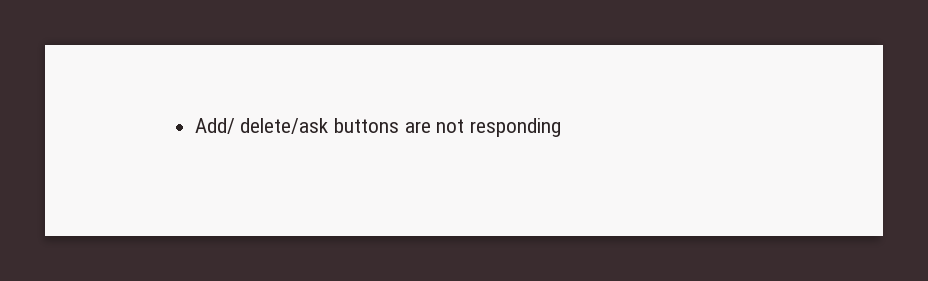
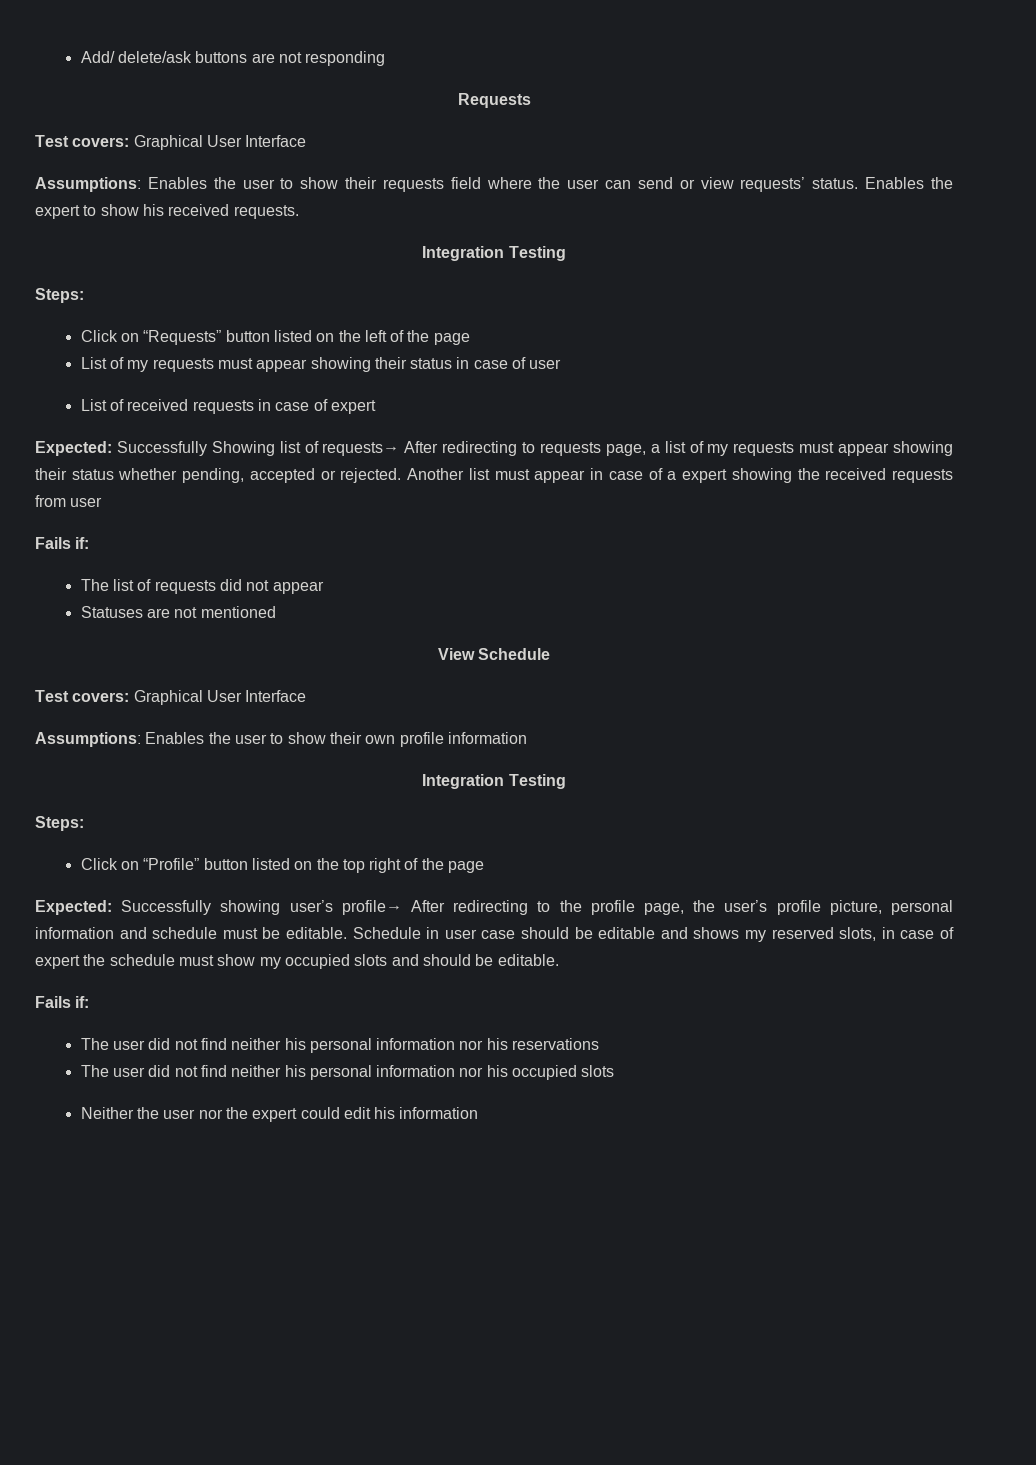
(561, 127) none -> [457,93,531,108] [35,135,307,150] [35,177,954,192] [35,204,299,219] [422,246,566,261] [35,288,84,303] [80,330,470,345] [80,357,562,372] [80,399,376,414] [35,441,954,456] [35,468,953,483] [35,495,103,507] [35,537,90,549] [80,579,324,594] [80,606,276,618] [437,648,551,660] [35,690,307,705] [35,732,527,747] [422,774,566,789] [35,816,84,831] [80,858,485,873] [35,900,954,915] [35,927,955,942] [35,954,559,969] [35,996,90,1008] [80,1038,600,1053] [80,1065,615,1080] [80,1107,479,1122] // Requests // Test covers: Graphical User Interface // Assumptions: Enables the user to show their requests field where the user can send or view requests’ status. Enables the expert to show his received requests. // Integration Testing // Steps: // Click on “Requests” button listed on the left of the page // List of my requests must appear showing their status in case of user // List of received requests in case of expert // Expected: Successfully Showing list of requests→ After redirecting to requests page, a list of my requests must appear showing their status whether pending, accepted or rejected. Another list must appear in case of a expert showing the received requests from user // Fails if: // The list of requests did not appear // Statuses are not mentioned // View Schedule // Test covers: Graphical User Interface // Assumptions: Enables the user to show their own profile information // Integration Testing // Steps: // Click on “Profile” button listed on the top right of the page // Expected: Successfully showing user’s profile→ After redirecting to the profile page, the user’s profile picture, personal information and schedule must be editable. Schedule in user case should be editable and shows my reserved slots, in case of expert the schedule must show my occupied slots and should be editable. // Fails if: // The user did not find neither his personal information nor his reservations // The user did not find neither his personal information nor his occupied slots // Neither the user nor the expert could edit his information

